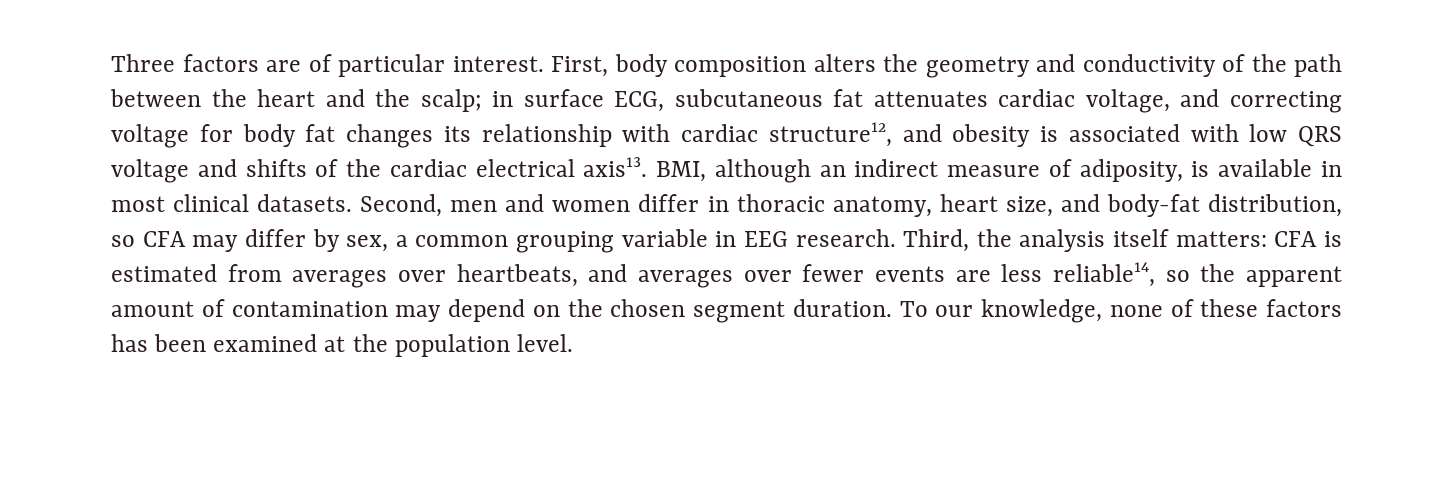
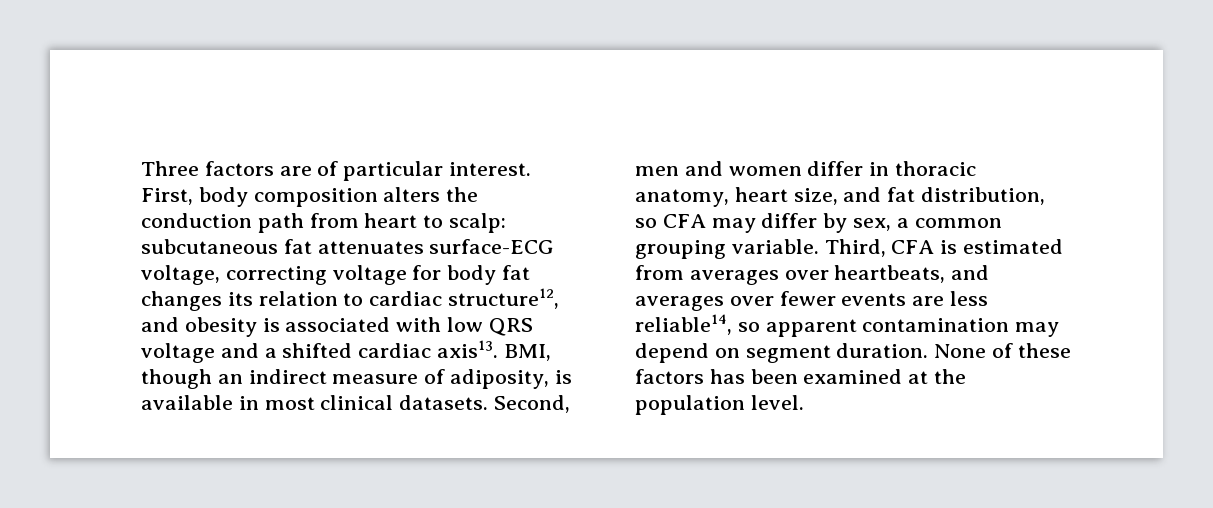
[925,54,1342,78] [110,89,1220,113] geometry and conductivity of the path between the heart and the scalp; in surface ECG, subcutaneous fat attenuates cardiac voltage, and -> [141,213,507,233] [141,239,555,254] [141,265,220,285] conduction path from heart to scalp: subcutaneous fat attenuates surface-ECG voltage,
[481,124,671,147] relationship with -> [258,291,364,306] relation to
[245,159,575,177] shifts of the cardiac electrical -> [264,343,432,358] a shifted cardiac
[714,159,811,183] although -> [141,369,212,389] though
[1106,194,1200,217] body-fat -> [887,187,916,202] fat
[621,229,1267,252] variable in EEG research. Third, the analysis itself matters: -> [731,239,886,257] variable. Third,
[1200,264,1342,287] [111,299,1163,323] the apparent amount of contamination may depend on the chosen segment duration. To our knowledge, none -> [765,318,1060,337] [635,343,987,363] apparent contamination may depend on segment duration. None

